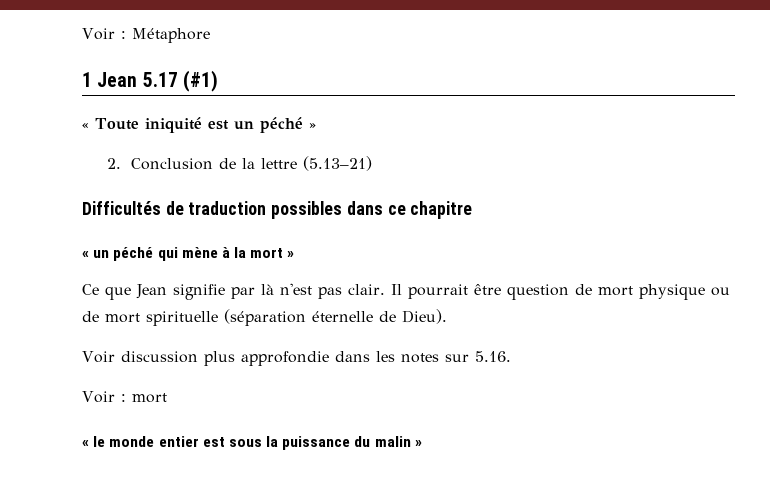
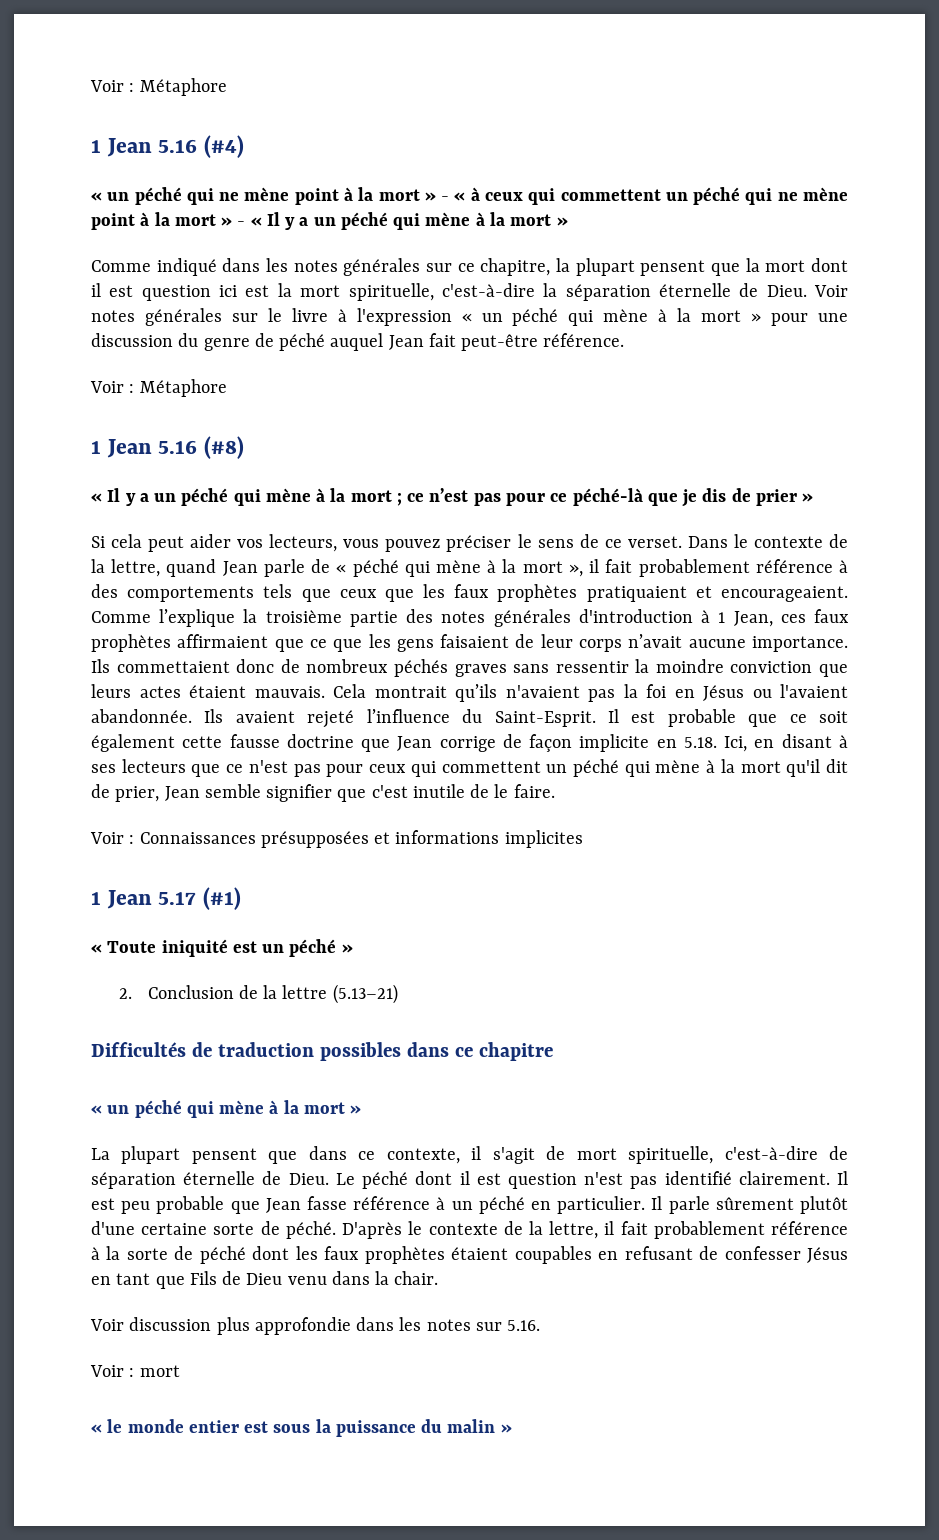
[82,28,210,43] Voir : Métaphore -> [90,78,227,96] [91,135,244,158] [91,187,849,205] [91,212,568,230] [91,258,848,276] [91,283,848,301] [91,308,849,326] [91,333,625,351] [90,379,227,397] [91,436,244,459] [91,488,814,507] [91,534,848,552] [91,559,848,577] [91,584,848,602] [91,609,850,627] [91,634,848,652] [91,659,848,677] [91,684,848,702] [91,709,848,728] [91,734,848,752] [91,759,848,777] [91,784,555,802] [90,830,583,848] Voir : Métaphore // 1 Jean 5.16 (#4) // « un péché qui ne mène point à la mort » - « à ceux qui commettent un péché qui ne mène point à la mort » - « Il y a un péché qui mène à la mort » // Comme indiqué dans les notes générales sur ce chapitre, la plupart pensent que la mort dont il est question ici est la mort spirituelle, c'est-à-dire la séparation éternelle de Dieu. Voir notes générales sur le livre à l'expression « un péché qui mène à la mort » pour une discussion du genre de péché auquel Jean fait peut-être référence. // Voir : Métaphore // 1 Jean 5.16 (#8) // « Il y a un péché qui mène à la mort ; ce n’est pas pour ce péché-là que je dis de prier » // Si cela peut aider vos lecteurs, vous pouvez préciser le sens de ce verset. Dans le contexte de la lettre, quand Jean parle de « péché qui mène à la mort », il fait probablement référence à des comportements tels que ceux que les faux prophètes pratiquaient et encourageaient. Comme l’explique la troisième partie des notes générales d'introduction à 1 Jean, ces faux prophètes affirmaient que ce que les gens faisaient de leur corps n’avait aucune importance. Ils commettaient donc de nombreux péchés graves sans ressentir la moindre conviction que leurs actes étaient mauvais. Cela montrait qu’ils n'avaient pas la foi en Jésus ou l'avaient abandonnée. Ils avaient rejeté l’influence du Saint-Esprit. Il est probable que ce soit également cette fausse doctrine que Jean corrige de façon implicite en 5.18. Ici, en disant à ses lecteurs que ce n'est pas pour ceux qui commettent un péché qui mène à la mort qu'il dit de prier, Jean semble signifier que c'est inutile de le faire. // Voir : Connaissances présupposées et informations implicites
[82,283,730,300] [82,309,447,326] Ce que Jean signifie par là n'est pas clair. Il pourrait être question de mort physique ou de mort spirituelle (séparation éternelle de Dieu). -> [91,1146,848,1164] [91,1171,848,1189] [91,1196,849,1214] [91,1221,848,1239] [91,1246,848,1264] [91,1271,439,1289] La plupart pensent que dans ce contexte, il s'agit de mort spirituelle, c'est-à-dire de séparation éternelle de Dieu. Le péché dont il est question n'est pas identifié clairement. Il est peu probable que Jean fasse référence à un péché en particulier. Il parle sûrement plutôt d'une certaine sorte de péché. D'après le contexte de la lettre, il fait probablement référence à la sorte de péché dont les faux prophètes étaient coupables en refusant de confesser Jésus en tant que Fils de Dieu venu dans la chair.

